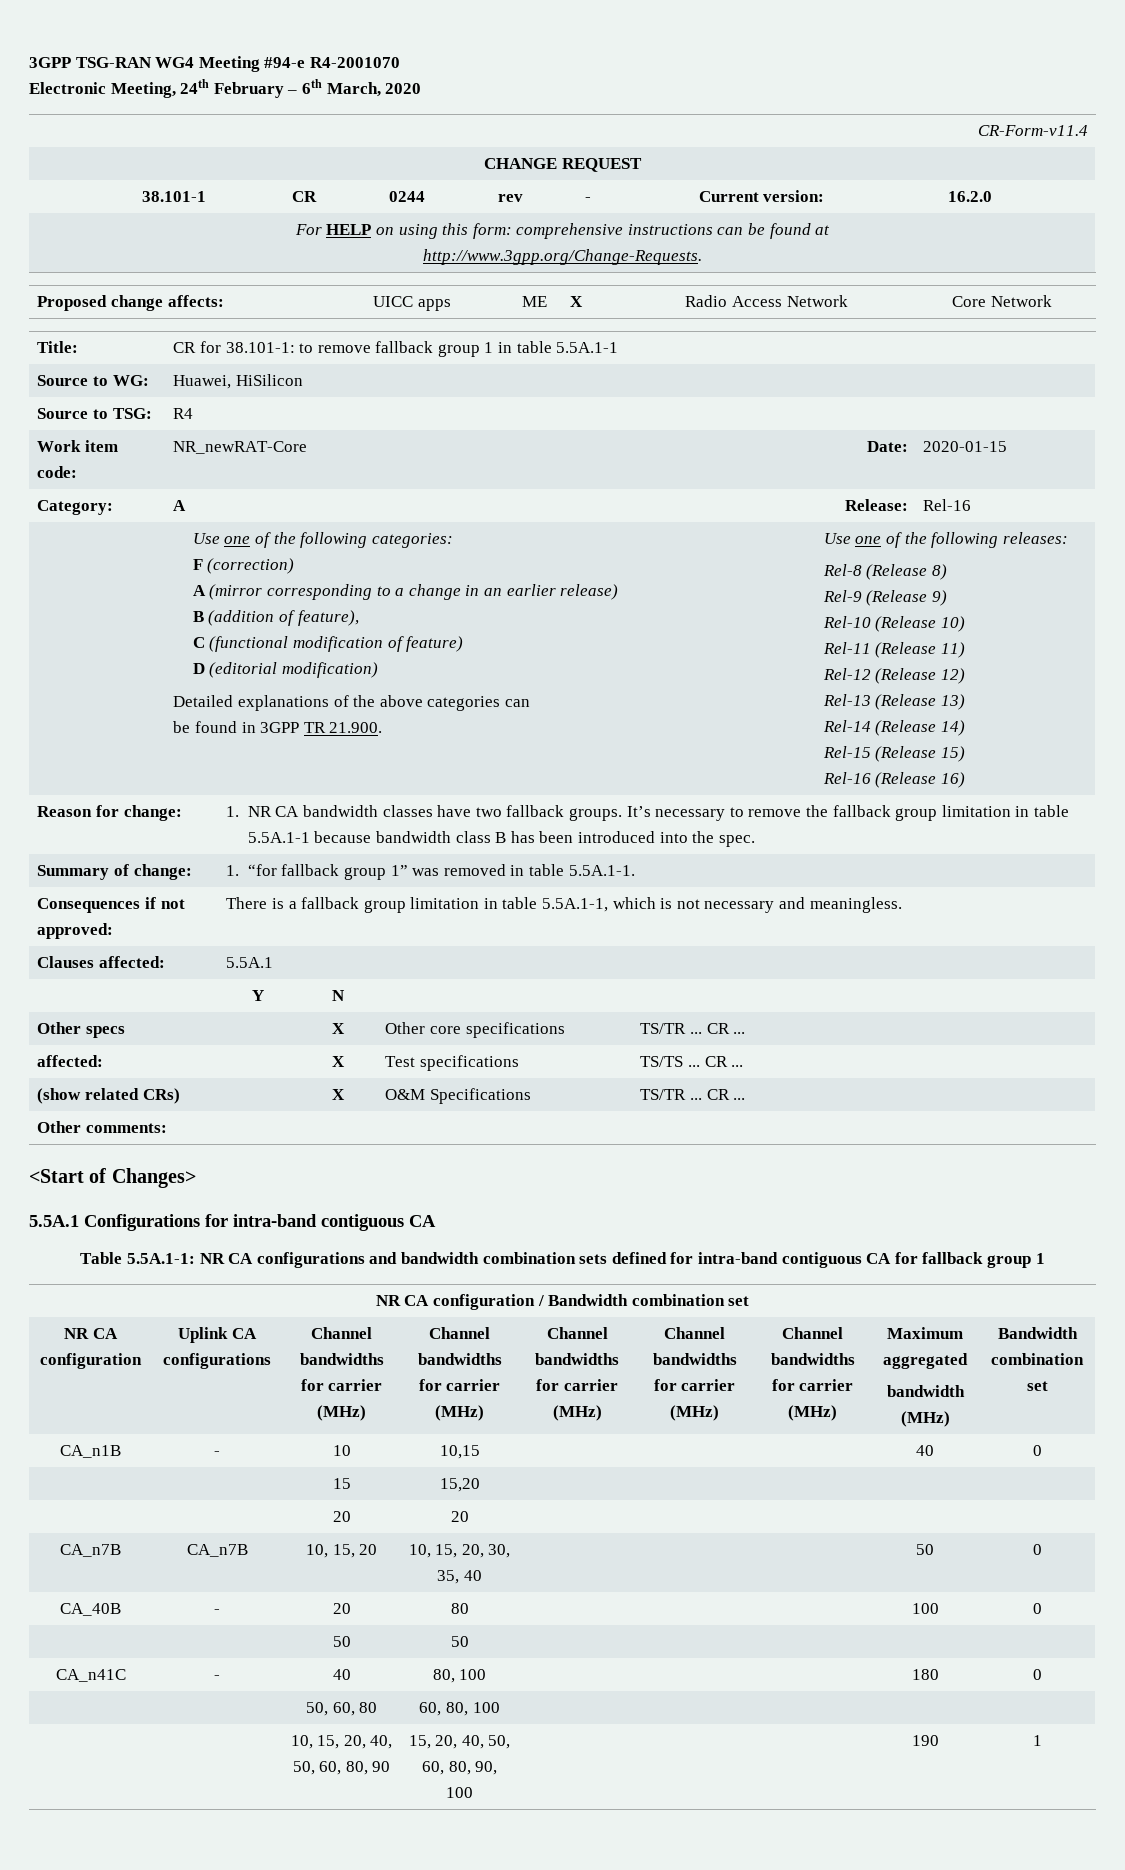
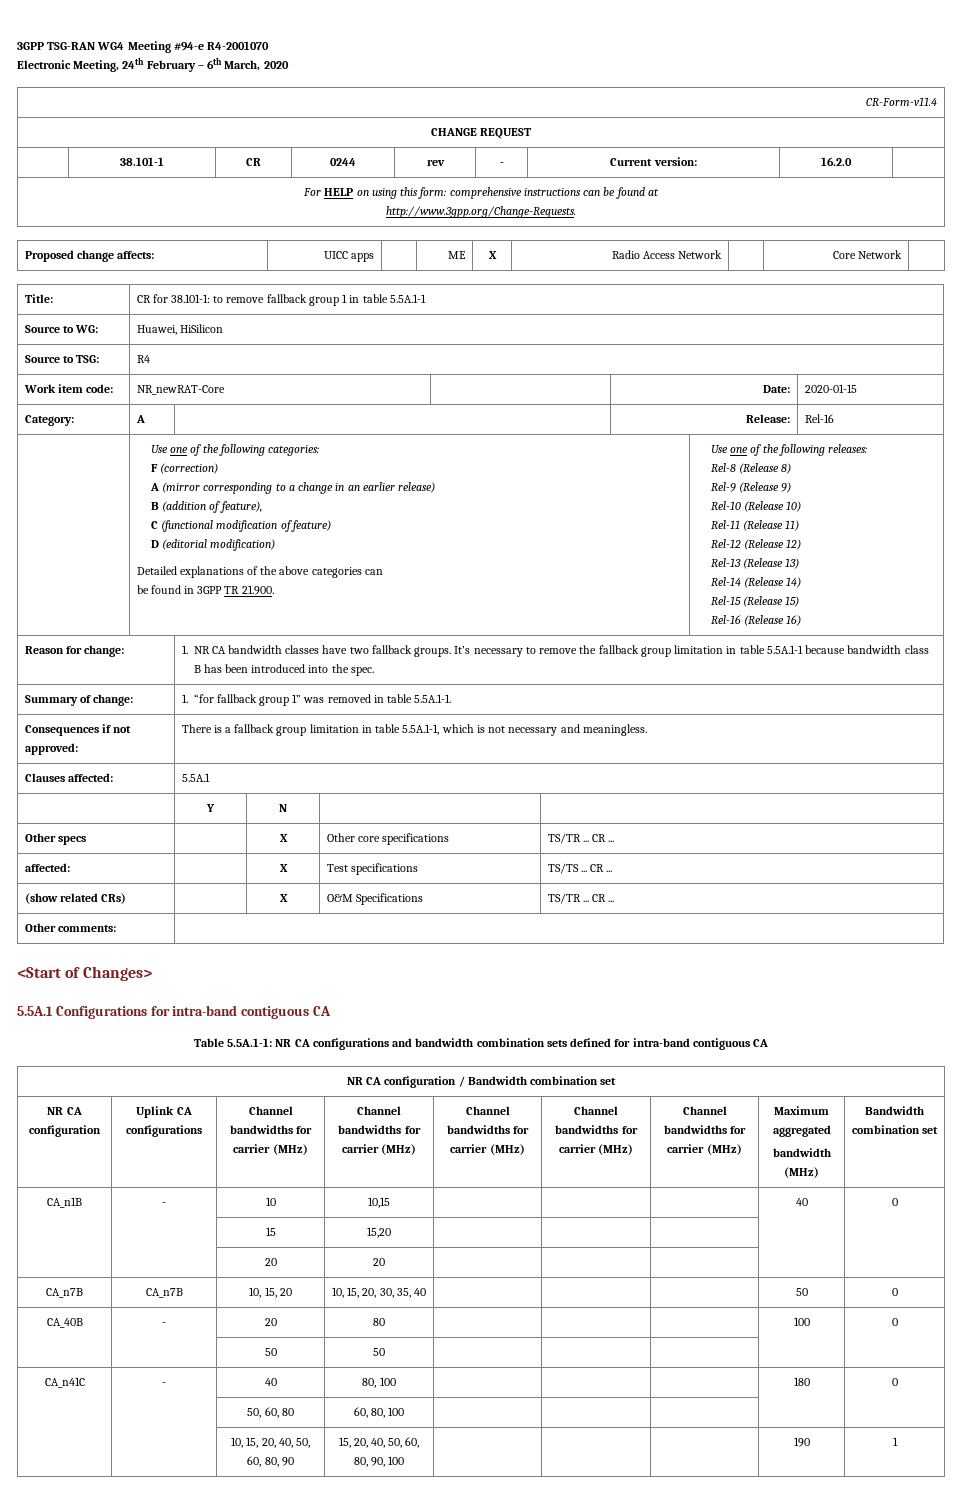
[894,1252,1045,1268] for fallback group 1 -> (769, 1043) none

